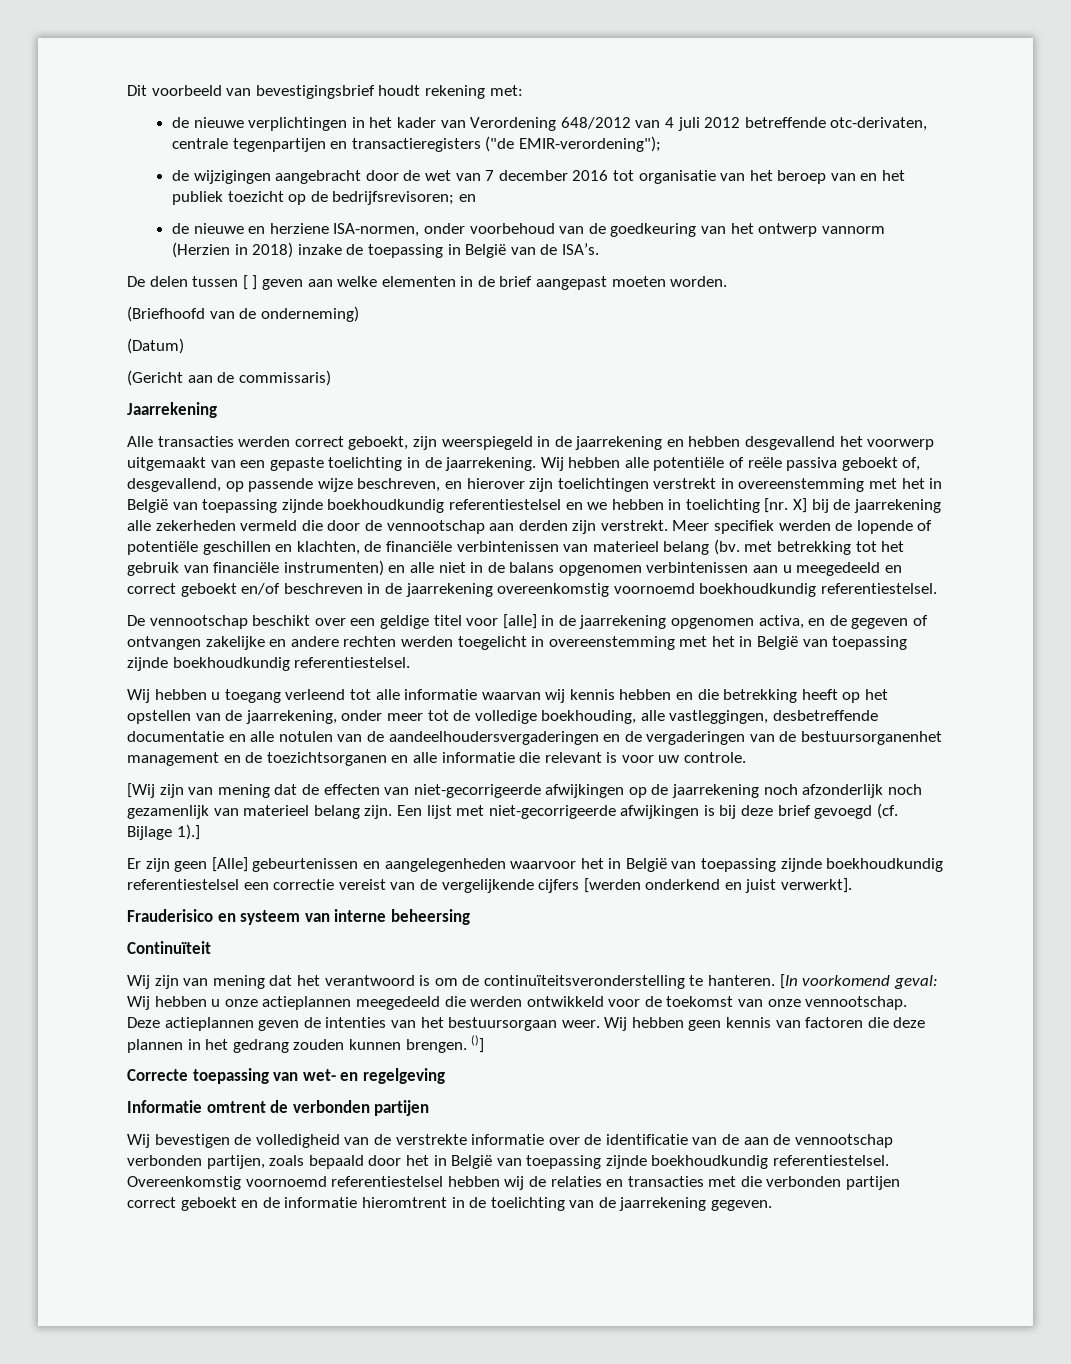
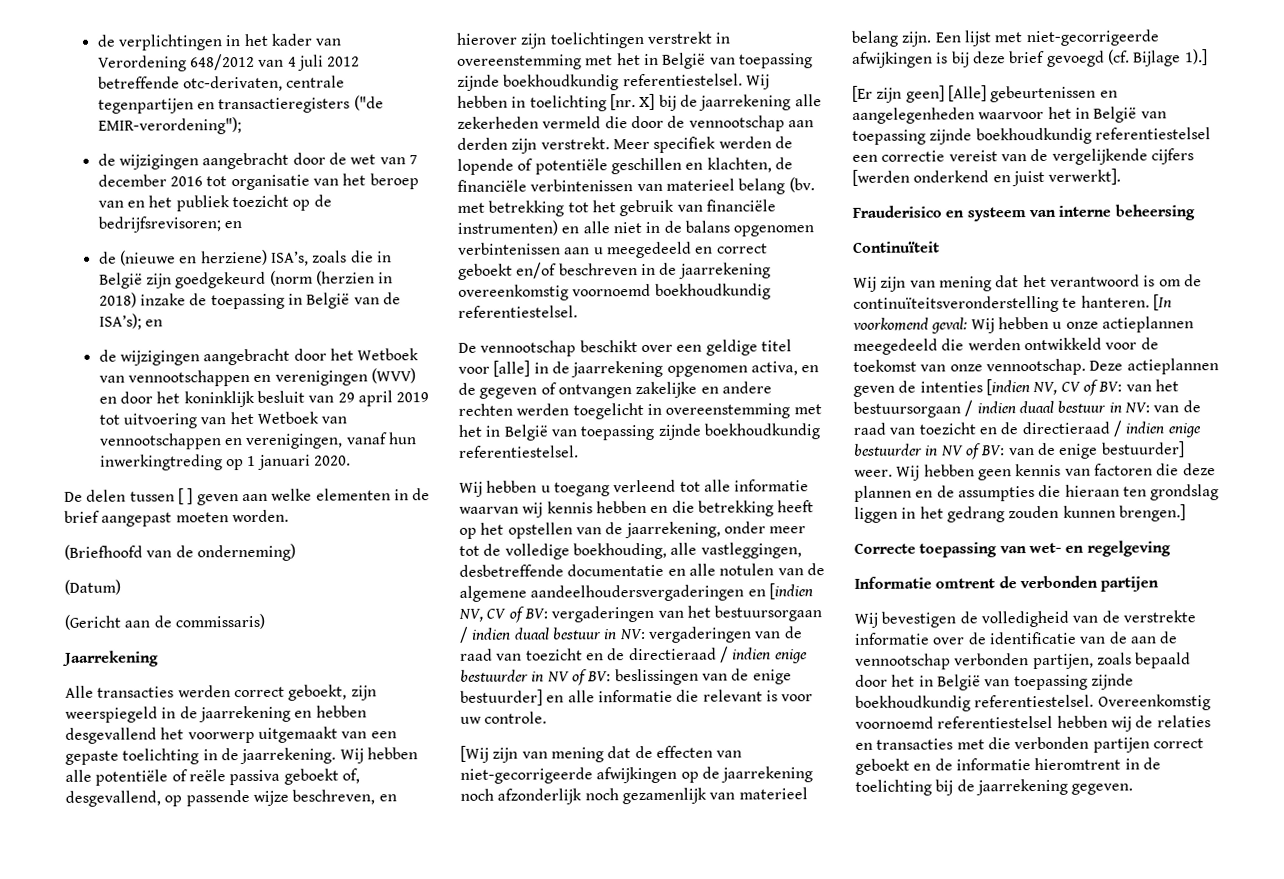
[127,85,523,99] [172,117,244,128] Dit voorbeeld van bevestigingsbrief houdt rekening met: // de nieuwe -> [96,34,116,47] de
[193,223,885,237] [172,242,231,258] nieuwe en herziene ISA-normen, onder voorbehoud van de goedkeuring van het ontwerp vannorm (Herzien -> [119,249,392,266] [98,270,375,289] (nieuwe en herziene) ISA’s, zoals die in België zijn goedgekeurd (norm (herzien
[561,243,599,255] ISA’s. -> [98,313,163,330] [98,348,420,366] [98,368,416,387] [98,390,430,408] [98,411,348,429] [98,432,417,450] [99,454,351,471] ISA’s); en // de wijzigingen aangebracht door het Wetboek van vennootschappen en verenigingen (WVV) en door het koninklijk besluit van 29 april 2019 tot uitvoering van het Wetboek van vennootschappen en verenigingen, vanaf hun inwerkingtreding op 1 januari 2020.
[448,499,608,510] referentiestelsel en we -> [622,73,770,90] referentiestelsel. Wij
(384, 736) none -> [459,585,527,602] algemene
[624,731,943,745] [127,752,387,766] de vergaderingen van de bestuursorganenhet management en de toezichtsorganen -> [768,583,813,600] [458,605,823,623] [459,626,803,643] [460,646,808,664] [460,668,792,686] [460,689,543,706] [indien NV, CV of BV: vergaderingen van het bestuursorgaan / indien duaal bestuur in NV: vergaderingen van de raad van toezicht en de directieraad / indien enige bestuurder in NV of BV: beslissingen van de enige bestuurder]
[127,858,208,872] Er zijn geen -> [852,85,945,103] [Er zijn geen]
[390,1017,558,1031] van het bestuursorgaan -> [985,379,1179,396] [853,400,1201,418] [853,420,1201,438] [854,441,1185,460] [indien NV, CV of BV: van het bestuursorgaan / indien duaal bestuur in NV: van de raad van toezicht en de directieraad / indien enige bestuurder in NV of BV: van de enige bestuurder]
(183, 1046) none -> [915,484,1220,502] [854,506,898,523] en de assumpties die hieraan ten grondslag liggen
[405,1035,485,1053] brengen. ()] -> [1118,504,1186,522] brengen.]
[569,1200,595,1208] van -> [935,779,954,796] bij

